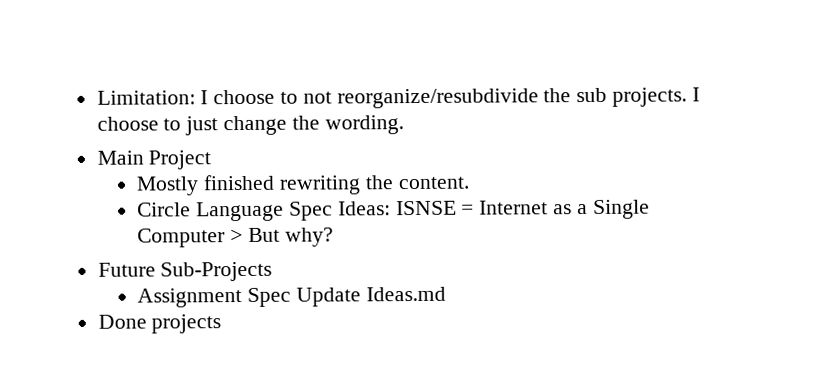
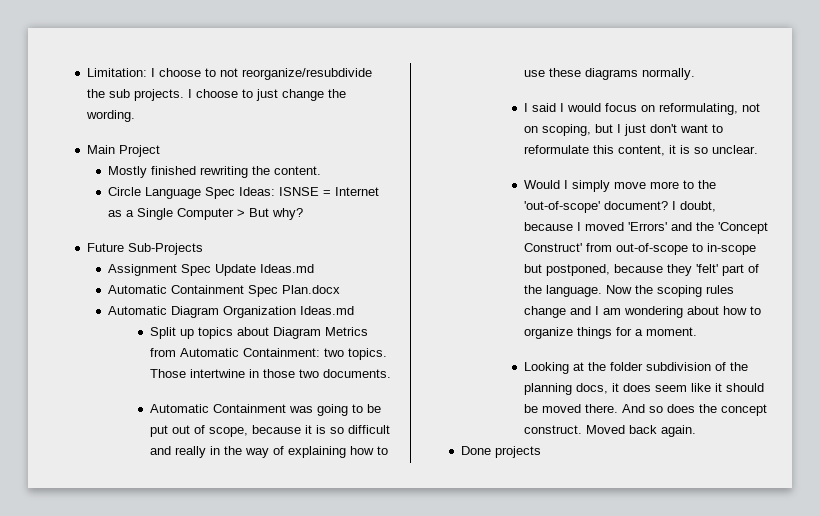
(446, 294) none -> [107,285,340,297] [107,306,354,318] [149,327,368,339] [149,348,387,360] [149,369,391,378] [149,404,381,416] [149,425,390,437] [149,446,388,458] [523,68,695,80] [523,103,760,115] [523,124,723,136] [523,145,758,156] [523,180,716,192] [523,201,716,213] [523,222,768,234] [523,243,756,255] [523,264,759,276] [523,285,734,297] [523,306,761,318] [523,327,697,339] [523,362,748,374] [523,383,764,395] [523,404,767,416] [523,425,696,437] // Automatic Containment Spec Plan.docx // Automatic Diagram Organization Ideas.md // Split up topics about Diagram Metrics from Automatic Containment: two topics. Those intertwine in those two documents. // Automatic Containment was going to be put out of scope, because it is so difficult and really in the way of explaining how to use these diagrams normally. // I said I would focus on reformulating, not on scoping, but I just don't want to reformulate this content, it is so unclear. // Would I simply move more to the 'out-of-scope' document? I doubt, because I moved 'Errors' and the 'Concept Construct' from out-of-scope to in-scope but postponed, because they 'felt' part of the language. Now the scoping rules change and I am wondering about how to organize things for a moment. // Looking at the folder subdivision of the planning docs, it does seem like it should be moved there. And so does the concept construct. Moved back again.

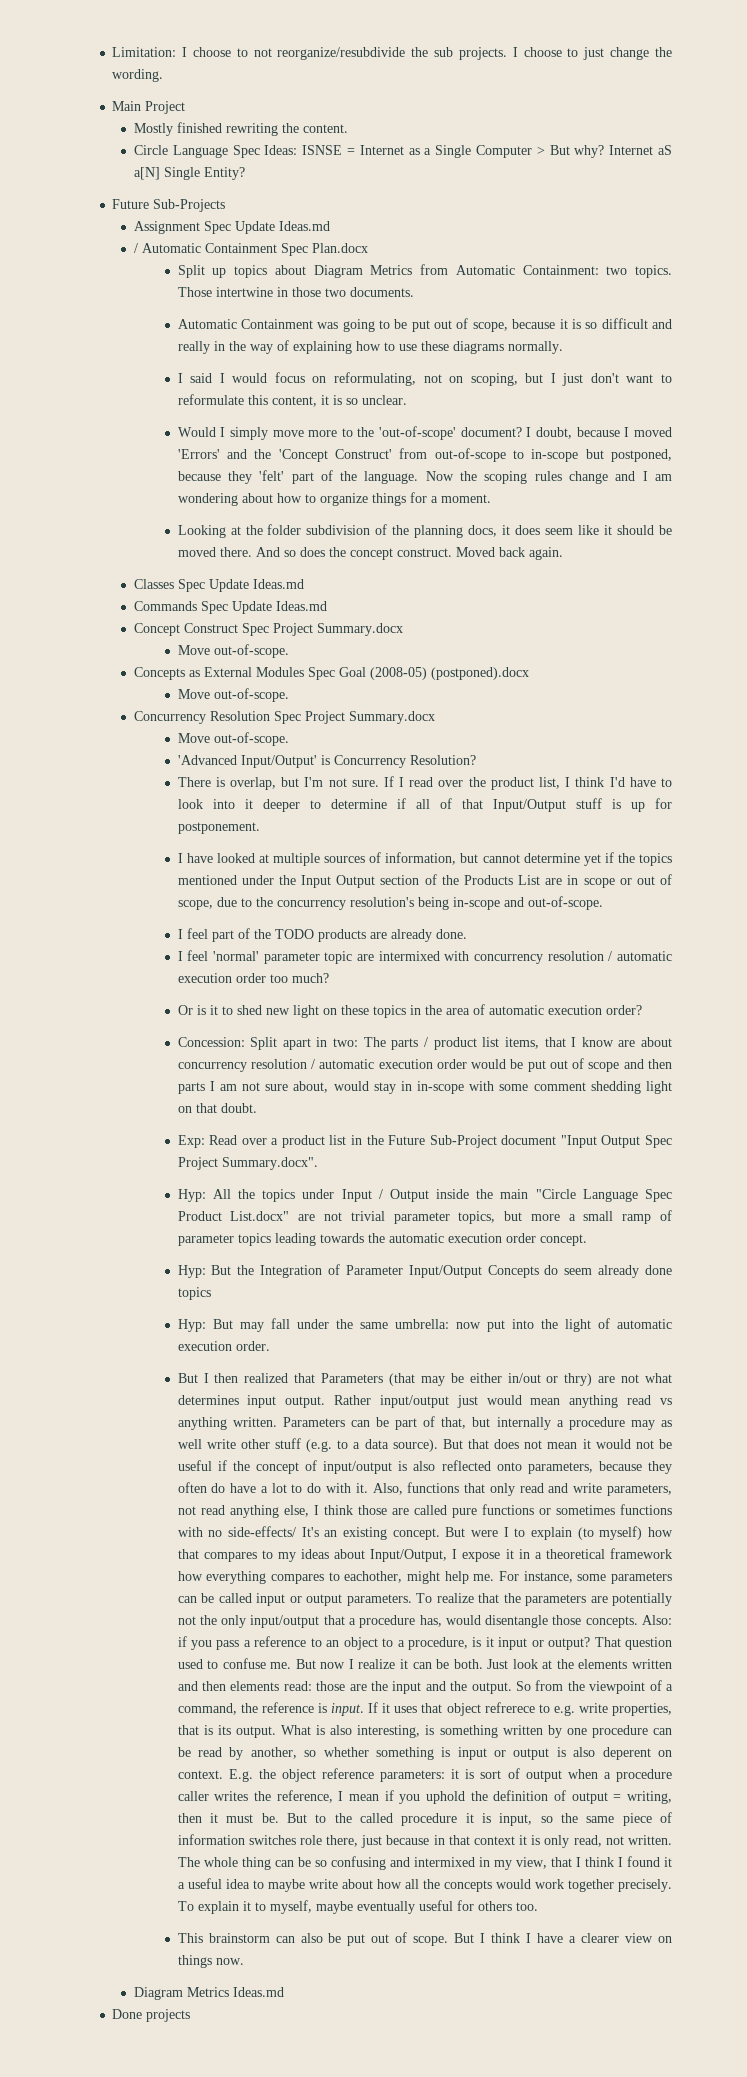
(303, 214) none -> [609,145,672,155] [134,167,246,180] Internet aS a[N] Single Entity?
(314, 268) none -> [134,243,139,253] /
[107,306,354,318] // Automatic Diagram Organization Ideas.md -> (369, 248) none
(696, 431) none -> [134,579,305,592] [134,601,328,614] [134,623,404,636] [177,644,289,658] [134,667,530,680] [177,688,289,702] [134,711,436,724] [177,732,289,746] [177,755,476,768] [177,776,673,790] [177,798,672,812] [177,822,260,834] [177,852,672,866] [177,874,672,888] [177,896,603,910] [177,928,467,942] [177,950,673,964] [177,973,329,983] [177,1004,642,1018] [177,1037,672,1050] [177,1058,673,1072] [177,1081,672,1094] [177,1103,257,1113] [177,1135,672,1148] [177,1157,318,1170] [177,1189,672,1202] [177,1210,673,1224] [177,1233,587,1246] [177,1264,672,1278] [177,1287,211,1300] [177,1318,672,1332] [177,1341,270,1351] [177,1373,672,1386] [177,1395,672,1408] [177,1416,672,1430] [177,1438,672,1452] [177,1460,672,1474] [177,1482,672,1496] [177,1504,672,1518] [177,1526,674,1540] [177,1548,672,1562] [177,1571,673,1584] [177,1593,673,1606] [177,1615,673,1628] [177,1636,672,1650] [177,1658,672,1669] [177,1680,673,1694] [177,1702,672,1716] [177,1725,672,1738] [177,1747,672,1760] [177,1768,672,1782] [177,1790,673,1804] [177,1812,672,1826] [177,1834,673,1848] [177,1856,673,1870] [177,1878,672,1892] [177,1900,538,1914] [177,1932,673,1946] [177,1955,244,1968] [134,1987,285,2000] // Classes Spec Update Ideas.md // Commands Spec Update Ideas.md // Concept Construct Spec Project Summary.docx // Move out-of-scope. // Concepts as External Modules Spec Goal (2008-05) (postponed).docx // Move out-of-scope. // Concurrency Resolution Spec Project Summary.docx // Move out-of-scope. // 'Advanced Input/Output' is Concurrency Resolution? // There is overlap, but I'm not sure. If I read over the product list, I think I'd have to look into it deeper to determine if all of that Input/Output stuff is up for postponement. // I have looked at multiple sources of information, but cannot determine yet if the topics mentioned under the Input Output section of the Products List are in scope or out of scope, due to the concurrency resolution's being in-scope and out-of-scope. // I feel part of the TODO products are already done. // I feel 'normal' parameter topic are intermixed with concurrency resolution / automatic execution order too much? // Or is it to shed new light on these topics in the area of automatic execution order? // Concession: Split apart in two: The parts / product list items, that I know are about concurrency resolution / automatic execution order would be put out of scope and then parts I am not sure about, would stay in in-scope with some comment shedding light on that doubt. // Exp: Read over a product list in the Future Sub-Project document "Input Output Spec Project Summary.docx". // Hyp: All the topics under Input / Output inside the main "Circle Language Spec Product List.docx" are not trivial parameter topics, but more a small ramp of parameter topics leading towards the automatic execution order concept. // Hyp: But the Integration of Parameter Input/Output Concepts do seem already done topics // Hyp: But may fall under the same umbrella: now put into the light of automatic execution order. // But I then realized that Parameters (that may be either in/out or thry) are not what determines input output. Rather input/output just would mean anything read vs anything written. Parameters can be part of that, but internally a procedure may as well write other stuff (e.g. to a data source). But that does not mean it would not be useful if the concept of input/output is also reflected onto parameters, because they often do have a lot to do with it. Also, functions that only read and write parameters, not read anything else, I think those are called pure functions or sometimes functions with no side-effects/ It's an existing concept. But were I to explain (to myself) how that compares to my ideas about Input/Output, I expose it in a theoretical framework how everything compares to eachother, might help me. For instance, some parameters can be called input or output parameters. To realize that the parameters are potentially not the only input/output that a procedure has, would disentangle those concepts. Also: if you pass a reference to an object to a procedure, is it input or output? That question used to confuse me. But now I realize it can be both. Just look at the elements written and then elements read: those are the input and the output. So from the viewpoint of a command, the reference is input. If it uses that object refrerece to e.g. write properties, that is its output. What is also interesting, is something written by one procedure can be read by another, so whether something is input or output is also deperent on context. E.g. the object reference parameters: it is sort of output when a procedure caller writes the reference, I mean if you uphold the definition of output = writing, then it must be. But to the called procedure it is input, so the same piece of information switches role there, just because in that context it is only read, not written. The whole thing can be so confusing and intermixed in my view, that I think I found it a useful idea to maybe write about how all the concepts would work together precisely. To explain it to myself, maybe eventually useful for others too. // This brainstorm can also be put out of scope. But I think I have a clearer view on things now. // Diagram Metrics Ideas.md

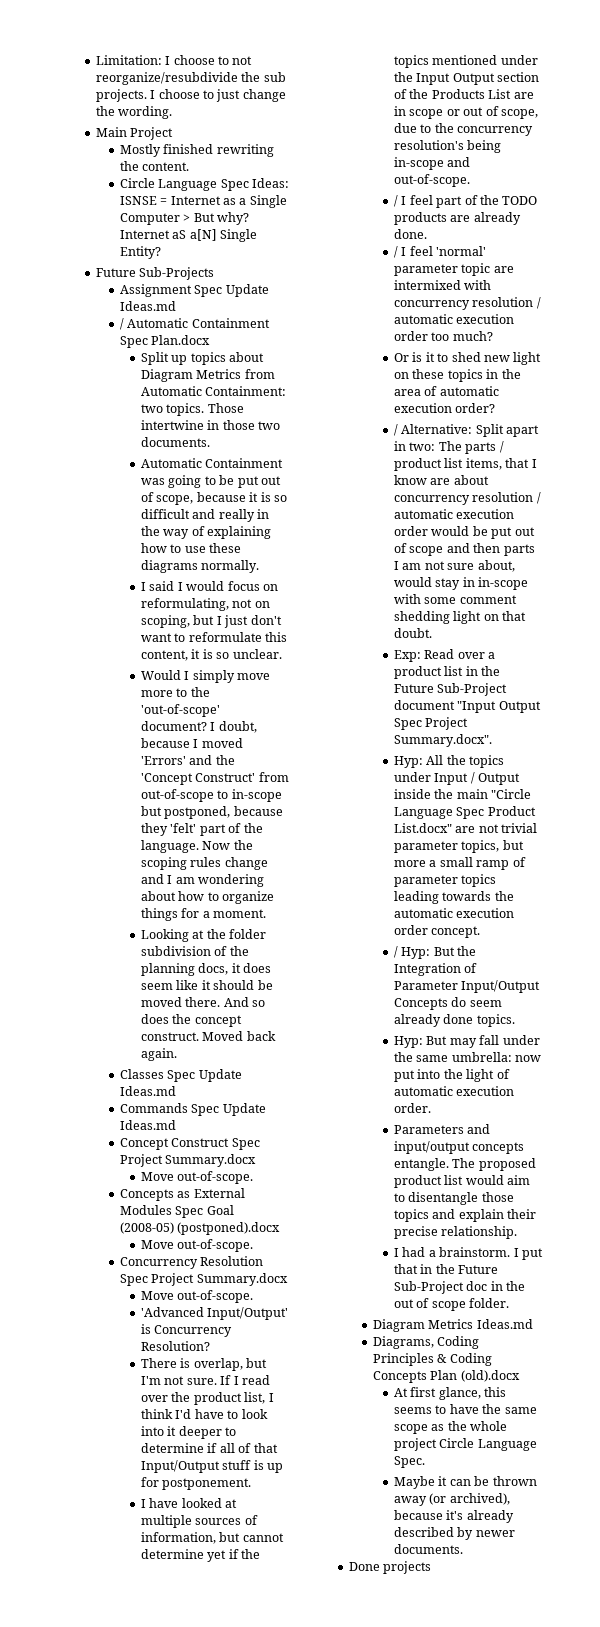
(603, 903) none -> [394,195,399,207] /
(467, 934) none -> [394,246,399,258] /
[177,1037,245,1047] Concession: -> [394,424,473,436] / Alternative:
(587, 1240) none -> [394,946,399,958] /
[177,1287,211,1300] topics -> [476,1014,515,1027] topics.
[177,1373,672,1386] [177,1395,672,1408] [177,1416,672,1430] [177,1438,672,1452] [177,1460,672,1474] [177,1482,672,1496] [177,1504,672,1518] [177,1526,674,1540] [177,1548,672,1562] [177,1571,673,1584] [177,1593,673,1606] [177,1615,673,1628] [177,1636,672,1650] [177,1658,672,1669] [177,1680,673,1694] [177,1702,672,1716] [177,1725,672,1738] [177,1747,672,1760] [177,1768,672,1782] [177,1790,673,1804] [177,1812,672,1826] [177,1834,673,1848] [177,1856,673,1870] [177,1878,672,1892] [177,1900,538,1914] [177,1932,673,1946] [177,1955,244,1968] [134,1987,285,2000] But I then realized that Parameters (that may be either in/out or thry) are not what determines input output. Rather input/output just would mean anything read vs anything written. Parameters can be part of that, but internally a procedure may as well write other stuff (e.g. to a data source). But that does not mean it would not be useful if the concept of input/output is also reflected onto parameters, because they often do have a lot to do with it. Also, functions that only read and write parameters, not read anything else, I think those are called pure functions or sometimes functions with no side-effects/ It's an existing concept. But were I to explain (to myself) how that compares to my ideas about Input/Output, I expose it in a theoretical framework how everything compares to eachother, might help me. For instance, some parameters can be called input or output parameters. To realize that the parameters are potentially not the only input/output that a procedure has, would disentangle those concepts. Also: if you pass a reference to an object to a procedure, is it input or output? That question used to confuse me. But now I realize it can be both. Just look at the elements written and then elements read: those are the input and the output. So from the viewpoint of a command, the reference is input. If it uses that object refrerece to e.g. write properties, that is its output. What is also interesting, is something written by one procedure can be read by another, so whether something is input or output is also deperent on context. E.g. the object reference parameters: it is sort of output when a procedure caller writes the reference, I mean if you uphold the definition of output = writing, then it must be. But to the called procedure it is input, so the same piece of information switches role there, just because in that context it is only read, not written. The whole thing can be so confusing and intermixed in my view, that I think I found it a useful idea to maybe write about how all the concepts would work together precisely. To explain it to myself, maybe eventually useful for others too. // This brainstorm can also be put out of scope. But I think I have a clearer view on things now. // Diagram Metrics Ideas.md -> [394,1124,491,1134] [394,1141,525,1154] [394,1158,536,1171] [394,1175,531,1188] [394,1192,514,1205] [394,1209,537,1222] [394,1226,518,1239] [394,1247,543,1260] [394,1264,499,1274] [394,1281,526,1294] [394,1298,510,1311] [372,1319,533,1332] [372,1336,480,1349] [372,1353,492,1366] [372,1370,520,1383] [394,1387,507,1400] [394,1404,537,1414] [394,1421,508,1434] [394,1438,537,1451] [394,1456,426,1468] [394,1476,537,1489] [394,1493,510,1506] [394,1510,514,1523] [394,1527,515,1540] [394,1544,464,1554] Parameters and input/output concepts entangle. The proposed product list would aim to disentangle those topics and explain their precise relationship. // I had a brainstorm. I put that in the Future Sub-Project doc in the out of scope folder. // Diagram Metrics Ideas.md // Diagrams, Coding Principles & Coding Concepts Plan (old).docx // At first glance, this seems to have the same scope as the whole project Circle Language Spec. // Maybe it can be thrown away (or archived), because it's already described by newer documents.

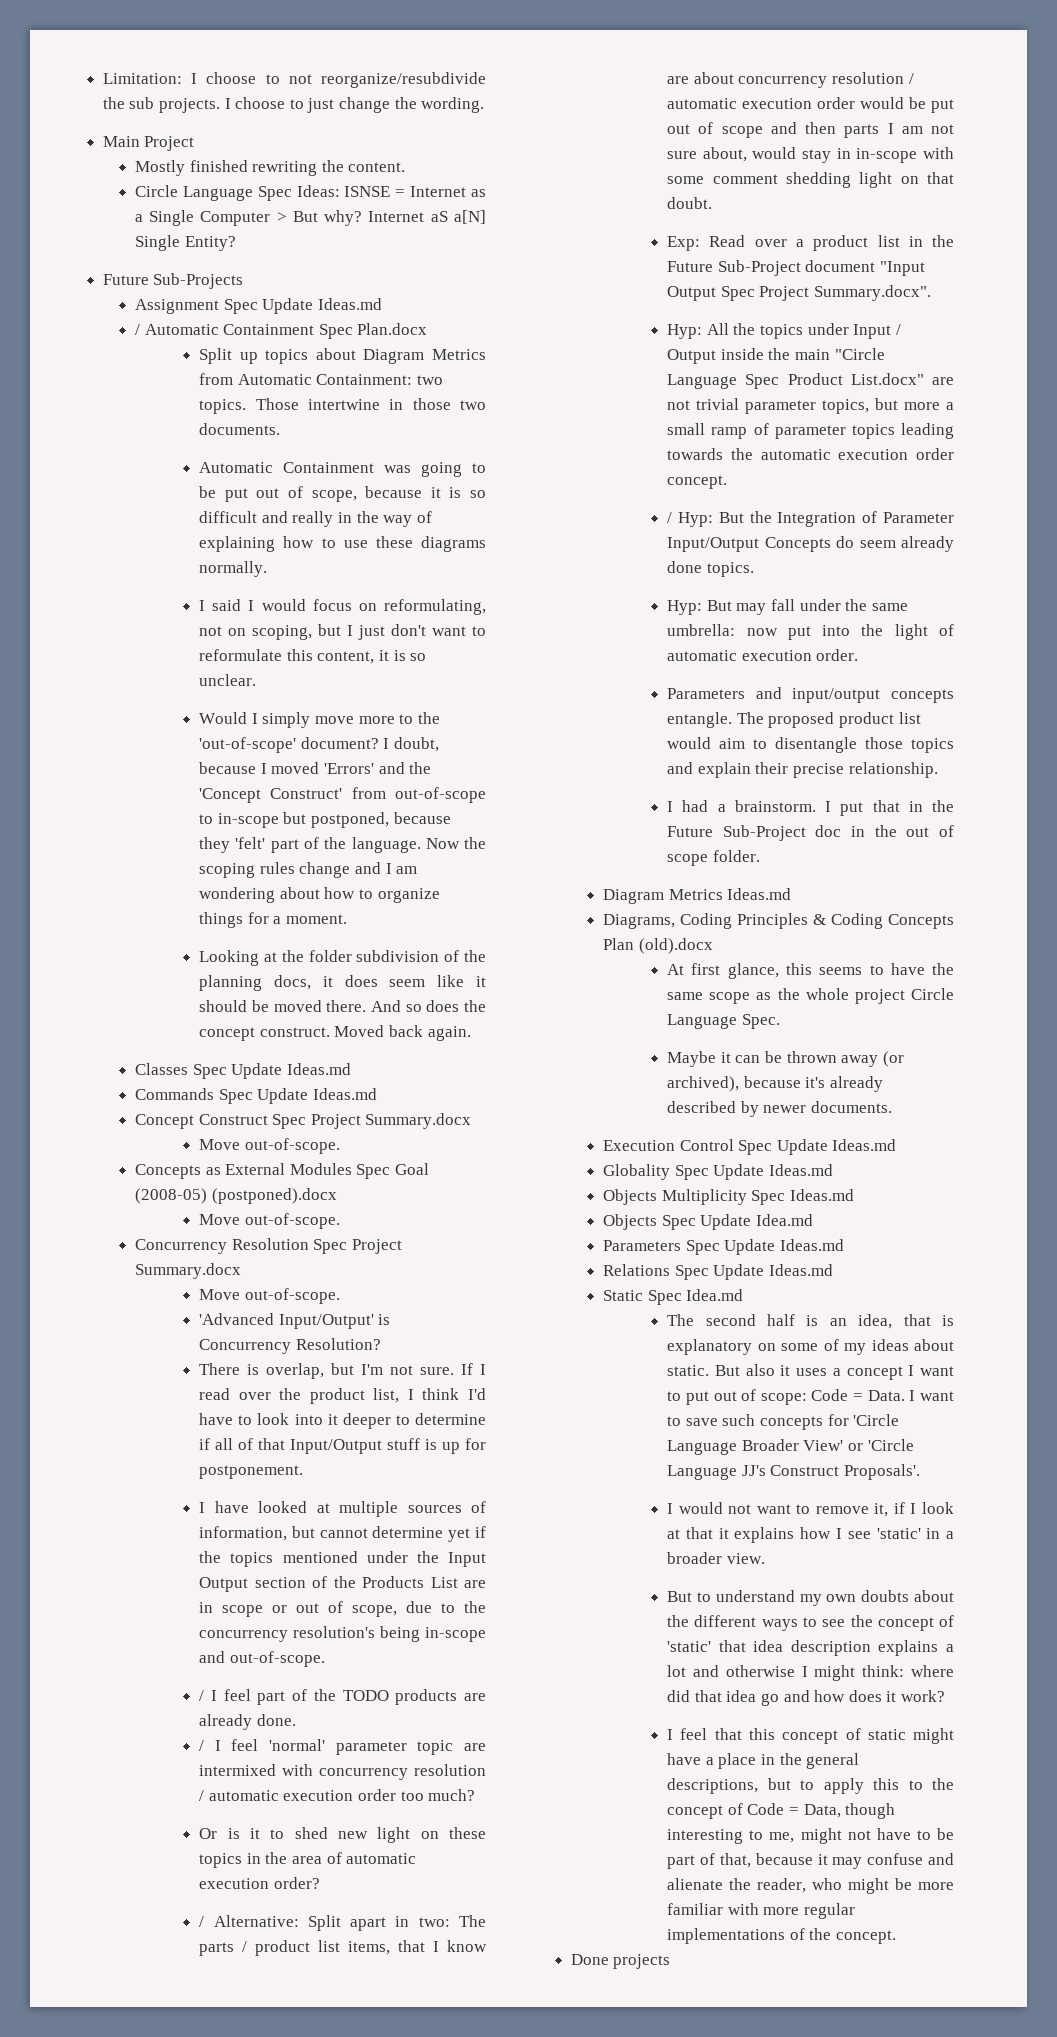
(464, 1549) none -> [602,1139,897,1155] [602,1164,833,1180] [602,1189,854,1205] [602,1214,813,1230] [602,1239,844,1255] [602,1264,833,1280] [602,1289,744,1305] [667,1314,954,1329] [667,1339,954,1355] [667,1364,954,1380] [667,1389,954,1405] [667,1414,900,1430] [667,1439,914,1455] [667,1464,921,1480] [667,1502,954,1517] [667,1527,955,1543] [667,1552,765,1564] [667,1590,954,1606] [667,1615,954,1631] [667,1640,954,1656] [667,1665,954,1681] [667,1690,945,1706] [667,1728,954,1744] [667,1753,860,1769] [667,1778,954,1794] [667,1803,896,1819] [667,1828,955,1844] [667,1853,954,1869] [667,1878,954,1894] [667,1903,856,1919] [667,1928,897,1944] // Execution Control Spec Update Ideas.md // Globality Spec Update Ideas.md // Objects Multiplicity Spec Ideas.md // Objects Spec Update Idea.md // Parameters Spec Update Ideas.md // Relations Spec Update Ideas.md // Static Spec Idea.md // The second half is an idea, that is explanatory on some of my ideas about static. But also it uses a concept I want to put out of scope: Code = Data. I want to save such concepts for 'Circle Language Broader View' or 'Circle Language JJ's Construct Proposals'. // I would not want to remove it, if I look at that it explains how I see 'static' in a broader view. // But to understand my own doubts about the different ways to see the concept of 'static' that idea description explains a lot and otherwise I might think: where did that idea go and how does it work? // I feel that this concept of static might have a place in the general descriptions, but to apply this to the concept of Code = Data, though interesting to me, might not have to be part of that, because it may confuse and alienate the reader, who might be more familiar with more regular implementations of the concept.

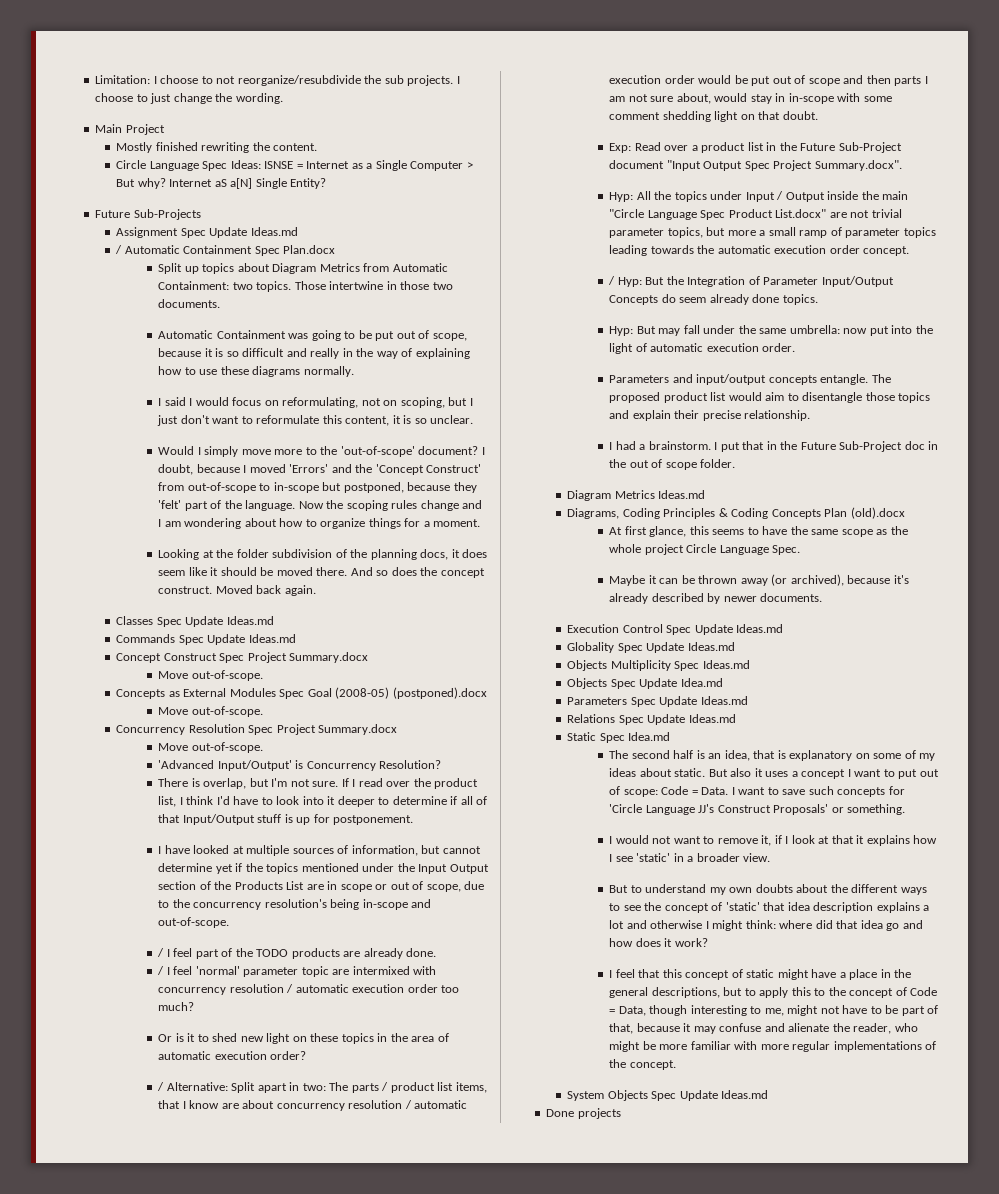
[741,1439,914,1451] [667,1464,921,1480] Broader View' or 'Circle Language JJ's Construct Proposals'. -> [698,804,906,815] JJ's Construct Proposals' or something.
(897, 1937) none -> [567,1090,769,1101] // System Objects Spec Update Ideas.md

